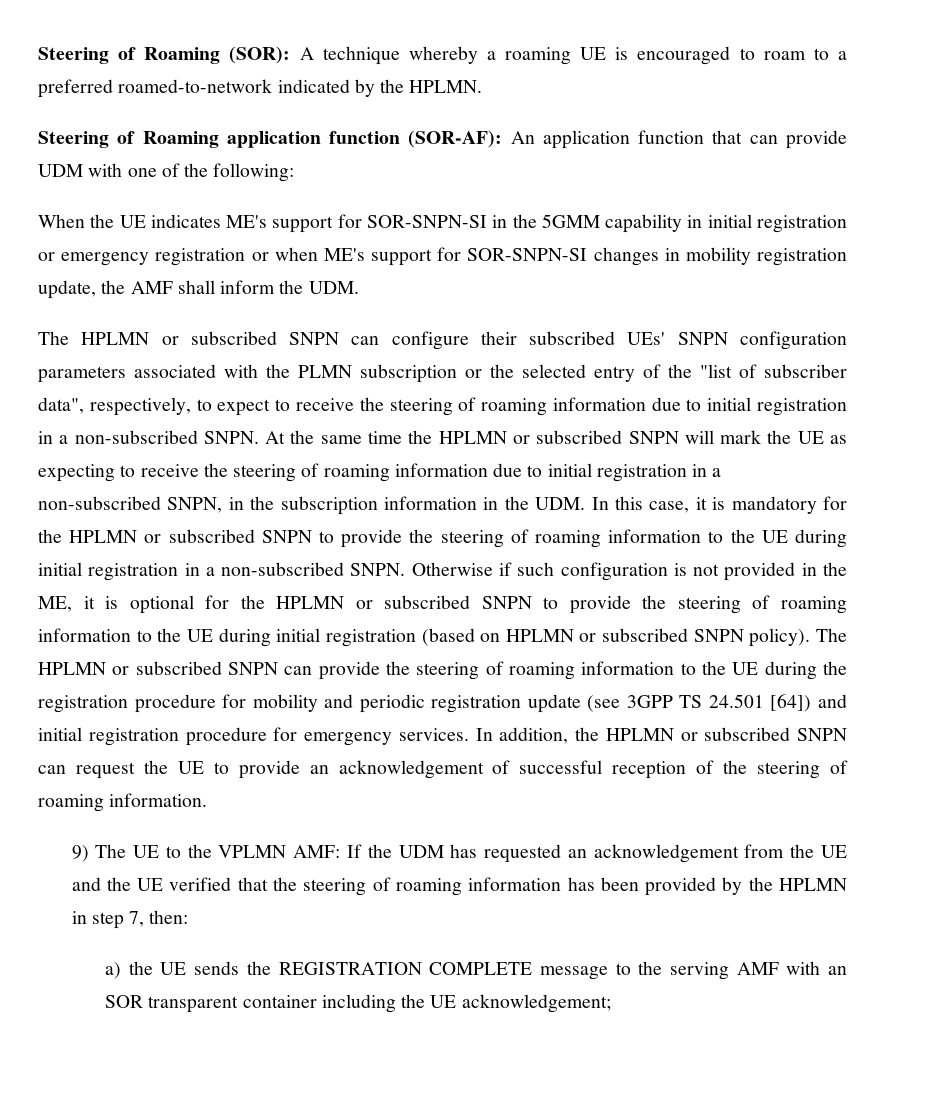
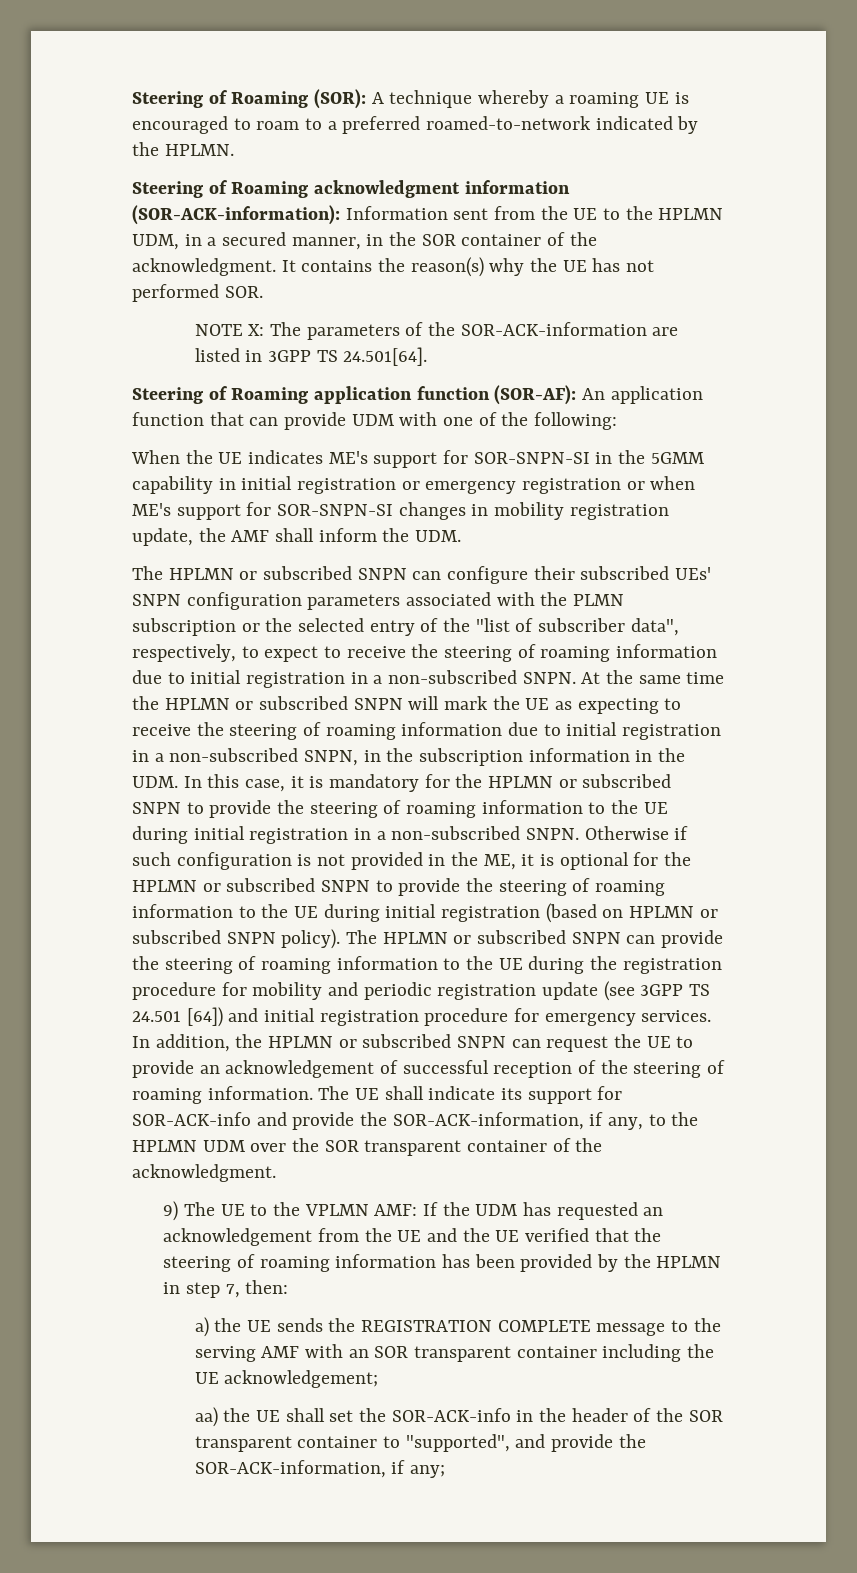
(483, 86) none -> [132,180,570,198] [132,205,724,225] [132,232,597,250] [132,257,655,277] [132,284,263,302] [194,322,679,340] [194,347,428,366] // Steering of Roaming acknowledgment information (SOR-ACK-information): Information sent from the UE to the HPLMN UDM, in a secured manner, in the SOR container of the acknowledgment. It contains the reason(s) why the UE has not performed SOR. // NOTE X: The parameters of the SOR-ACK-information are listed in 3GPP TS 24.501[64].
(208, 800) none -> [318,1086,623,1104] [132,1112,699,1130] [132,1138,603,1156] [132,1164,276,1182] The UE shall indicate its support for SOR-ACK-info and provide the SOR-ACK-information, if any, to the HPLMN UDM over the SOR transparent container of the acknowledgment.
(611, 1003) none -> [194,1407,723,1427] [194,1434,646,1452] [194,1460,446,1478] // aa) the UE shall set the SOR-ACK-info in the header of the SOR transparent container to "supported", and provide the SOR-ACK-information, if any;

